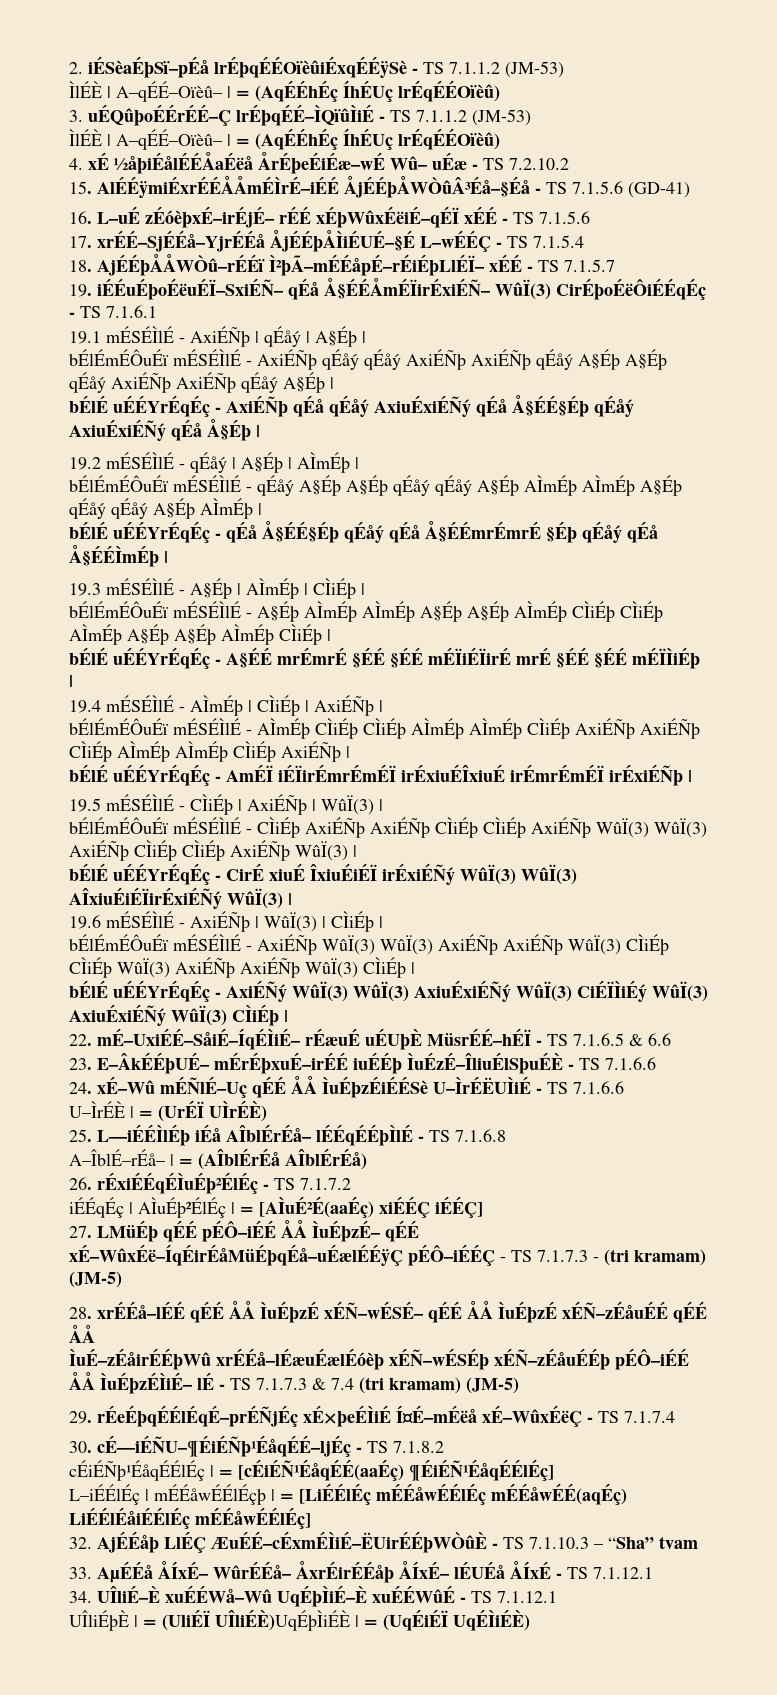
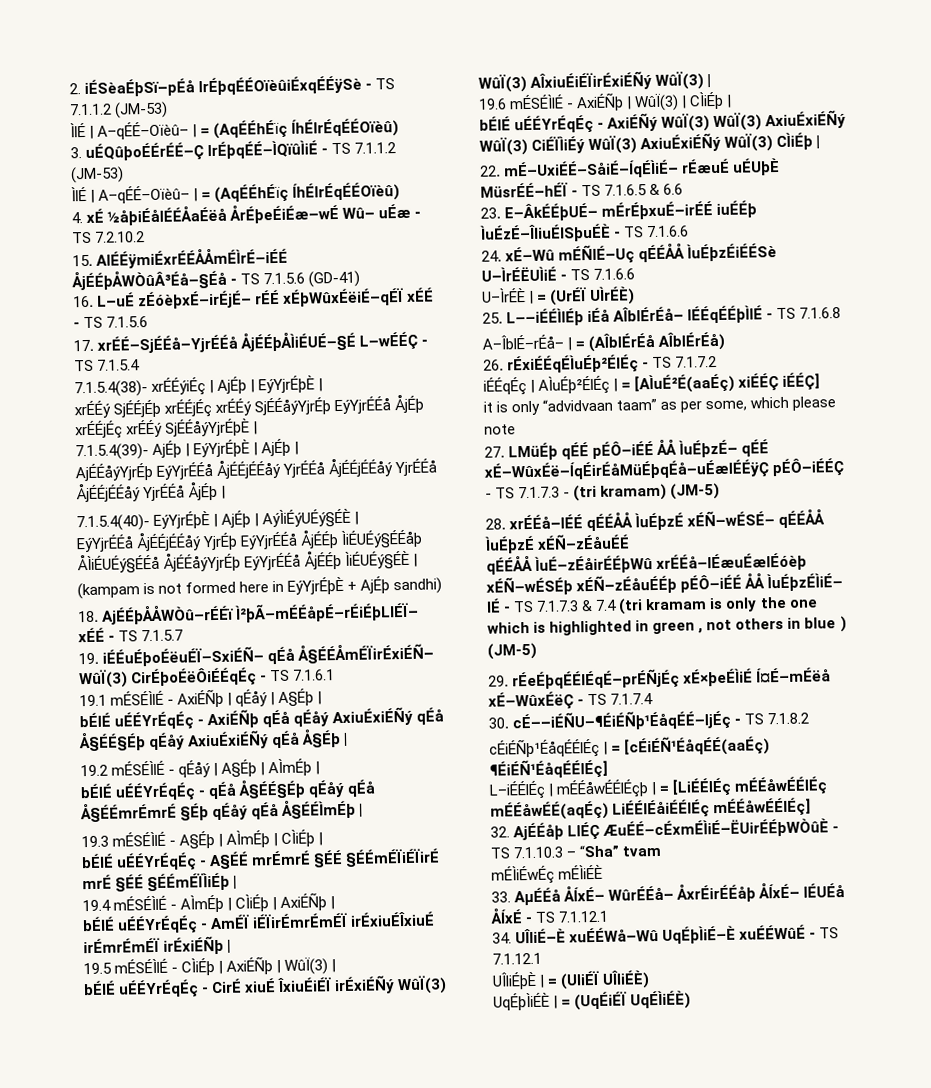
[69,80,500,102] ÌlÉÈ | A–qÉÉ–Oïèû– | = (AqÉÉhÉç ÍhÉUç lrÉqÉÉOïèû) -> [70,117,400,140] ÌlÉ | A–qÉÉ–Oïèû– | = (AqÉÉhÉïç ÍhÉlrÉqÉÉOïèû)
[69,128,500,150] ÌlÉÈ | A–qÉÉ–Oïèû– | = (AqÉÉhÉç ÍhÉUç lrÉqÉÉOïèû) -> [71,181,401,204] ÌlÉ | A–qÉÉ–Oïèû– | = (AqÉÉhÉïç ÍhÉlrÉqÉÉOïèû)
(584, 241) none -> [74,375,324,398] [74,394,425,419] [75,418,259,440] [75,438,300,461] [75,458,438,482] [76,481,227,503] [76,508,360,532] [76,529,424,553] [77,550,419,575] [77,576,443,600] // 7.1.5.4(38)- xrÉÉýiÉç | AjÉþ | EýYjrÉþÈ | // xrÉÉý SjÉÉjÉþ xrÉÉjÉç xrÉÉý SjÉÉåýYjrÉþ EýYjrÉÉå ÅjÉþ xrÉÉjÉç xrÉÉý SjÉÉåýYjrÉþÈ | // 7.1.5.4(39)- AjÉþ | EýYjrÉþÈ | AjÉþ | // AjÉÉåýYjrÉþ EýYjrÉÉå ÅjÉÉjÉÉåý YjrÉÉå ÅjÉÉjÉÉåý YjrÉÉå ÅjÉÉjÉÉåý YjrÉÉå ÅjÉþ | // 7.1.5.4(40)- EýYjrÉþÈ | AjÉþ | AýÌiÉýUÉý§ÉÈ | // EýYjrÉÉå ÅjÉÉjÉÉåý YjrÉþ EýYjrÉÉå ÅjÉÉþ ÌiÉUÉý§ÉÉåþ ÅÌiÉUÉý§ÉÉå ÅjÉÉåýYjrÉþ EýYjrÉÉå ÅjÉÉþ ÌiÉUÉý§ÉÈ | // (kampam is not formed here in EýYjrÉþÈ + AjÉþ sandhi)
[69,349,667,370] [69,372,334,393] // bÉlÉmÉÔuÉï mÉSÉÌlÉ - AxiÉÑþ qÉåý qÉåý AxiÉÑþ AxiÉÑþ qÉåý A§Éþ A§Éþ qÉåý AxiÉÑþ AxiÉÑþ qÉåý A§Éþ | -> (323, 698) none
[69,475,682,496] [69,498,262,519] // bÉlÉmÉÔuÉï mÉSÉÌlÉ - qÉåý A§Éþ A§Éþ qÉåý qÉåý A§Éþ AÌmÉþ AÌmÉþ A§Éþ qÉåý qÉåý A§Éþ AÌmÉþ | -> (321, 768) none
[69,601,663,622] [69,624,331,645] // bÉlÉmÉÔuÉï mÉSÉÌlÉ - A§Éþ AÌmÉþ AÌmÉþ A§Éþ A§Éþ AÌmÉþ CÌiÉþ CÌiÉþ AÌmÉþ A§Éþ A§Éþ AÌmÉþ CÌiÉþ | -> (324, 839) none
[390,647,700,669] §ÉÉ mÉÏiÉÏirÉ mrÉ §ÉÉ §ÉÉ mÉÏÌiÉþ -> [345,848,441,867] [82,872,231,892] §ÉÉmÉÏiÉÏirÉ mrÉ §ÉÉ §ÉÉmÉÏÌiÉþ
[69,718,700,739] [69,741,350,762] // bÉlÉmÉÔuÉï mÉSÉÌlÉ - AÌmÉþ CÌiÉþ CÌiÉþ AÌmÉþ AÌmÉþ CÌiÉþ AxiÉÑþ AxiÉÑþ CÌiÉþ AÌmÉþ AÌmÉþ CÌiÉþ AxiÉÑþ | -> (336, 903) none
[69,817,707,838] [69,840,357,861] // bÉlÉmÉÔuÉï mÉSÉÌlÉ - CÌiÉþ AxiÉÑþ AxiÉÑþ CÌiÉþ CÌiÉþ AxiÉÑþ WûÏ(3) WûÏ(3) AxiÉÑþ CÌiÉþ CÌiÉþ AxiÉÑþ WûÏ(3) | -> (337, 966) none
[69,934,669,955] [69,957,415,978] // bÉlÉmÉÔuÉï mÉSÉÌlÉ - AxiÉÑþ WûÏ(3) WûÏ(3) AxiÉÑþ AxiÉÑþ WûÏ(3) CÌiÉþ CÌiÉþ WûÏ(3) AxiÉÑþ AxiÉÑþ WûÏ(3) CÌiÉþ | -> (733, 101) none
[252,1076,317,1098] qÉÉ ÅÅ -> [638,243,686,263] qÉÉÅÅ
(483, 1207) none -> [483,396,837,416] [484,424,516,435] // it is only “advidvaan taam” as per some, which please note
[190,1301,493,1323] qÉÉ ÅÅ ÌuÉþzÉ xÉÑ–wÉSÉ– qÉÉ ÅÅ -> [586,509,826,532] qÉÉÅÅ ÌuÉþzÉ xÉÑ–wÉSÉ– qÉÉÅÅ
[673,1301,707,1323] [69,1325,95,1343] qÉÉ ÅÅ // -> [486,555,533,575] // qÉÉÅÅ
[389,1377,461,1394] kramam) -> [645,596,818,612] [487,615,847,636] kramam is only the one which is highlighted in green , not others in blue )
(698, 1542) none -> [491,864,604,885] // mÉÌiÉwÉç mÉÌiÉÈ
[215,1609,350,1631] UÎliÉÈ)UqÉþÌiÉÈ -> [602,970,651,989] [493,992,550,1011] UÎliÉÈ) // UqÉþÌiÉÈ

